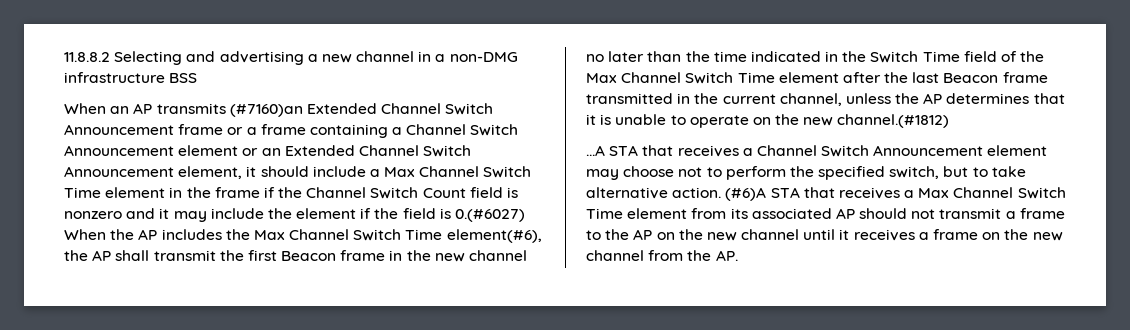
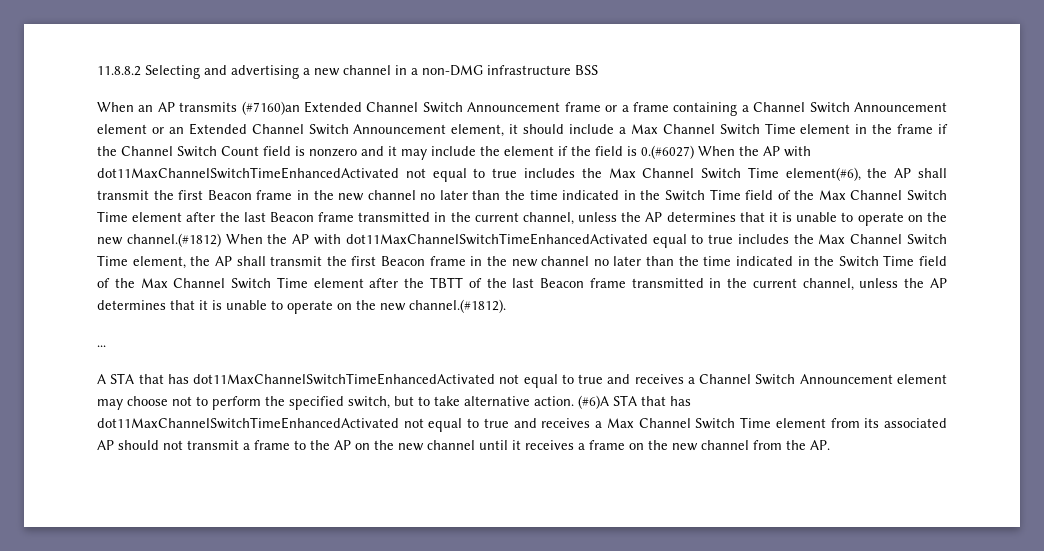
(158, 234) none -> [784,146,811,157] [97,167,518,182] with dot11MaxChannelSwitchTimeEnhancedActivated not equal to true
[586,145,674,156] // ...A STA that -> [225,233,948,248] [97,255,947,269] [97,277,947,291] [97,299,506,314] [97,345,106,347] [97,373,631,388] When the AP with dot11MaxChannelSwitchTimeEnhancedActivated equal to true includes the Max Channel Switch Time element, the AP shall transmit the first Beacon frame in the new channel no later than the time indicated in the Switch Time field of the Max Channel Switch Time element after the TBTT of the last Beacon frame transmitted in the current channel, unless the AP determines that it is unable to operate on the new channel.(#1812). // ... // A STA that has dot11MaxChannelSwitchTimeEnhancedActivated not equal to true and
(835, 192) none -> [670,396,691,406] [97,417,537,432] has dot11MaxChannelSwitchTimeEnhancedActivated not equal to true and

